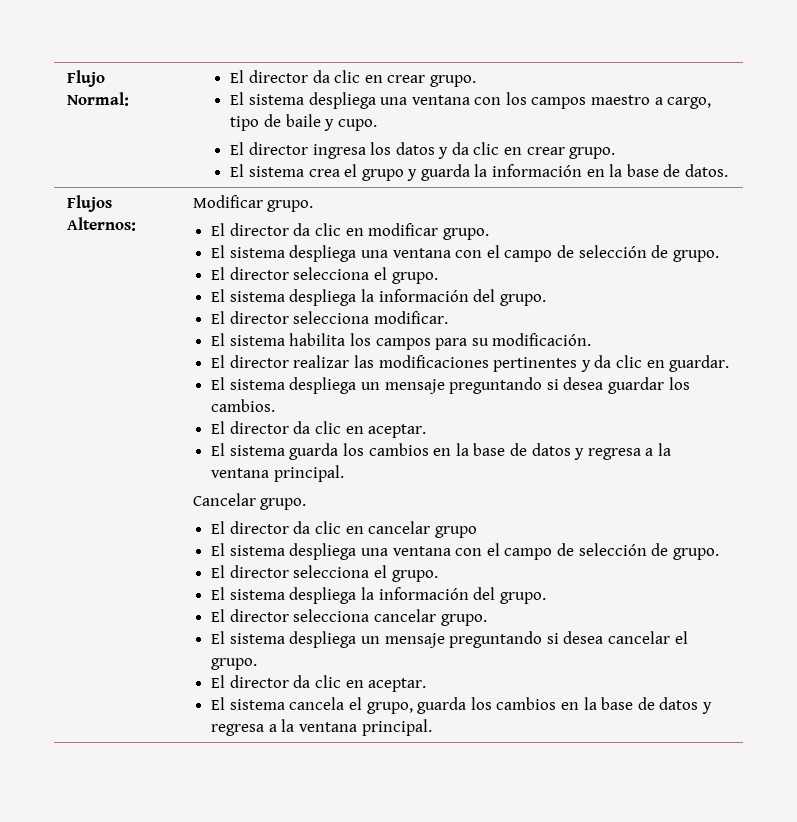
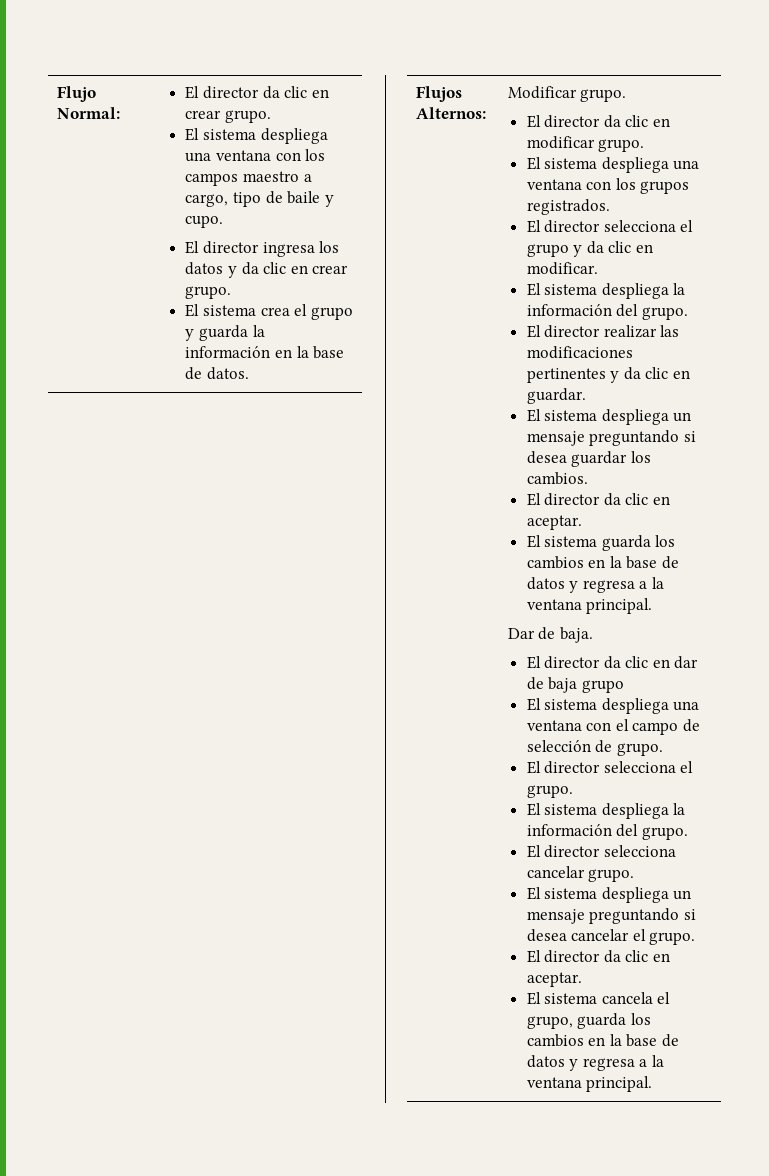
[486,245,719,262] [211,267,438,284] [211,289,546,306] [211,311,449,324] [211,333,592,350] el campo de selección de grupo. // El director selecciona el grupo. // El sistema despliega la información del grupo. // El director selecciona modificar. // El sistema habilita los campos para su modificación. -> [615,178,690,194] [526,199,610,215] [526,220,694,233] [526,241,653,257] [526,262,598,275] [526,283,686,299] [526,304,688,320] los grupos registrados. // El director selecciona el grupo y da clic en modificar. // El sistema despliega la información del grupo.
[192,493,307,510] [211,521,431,534] Cancelar grupo. // El director da clic en cancelar -> [507,627,593,643] [526,656,699,669] [526,677,578,693] Dar de baja. // El director da clic en dar de baja

